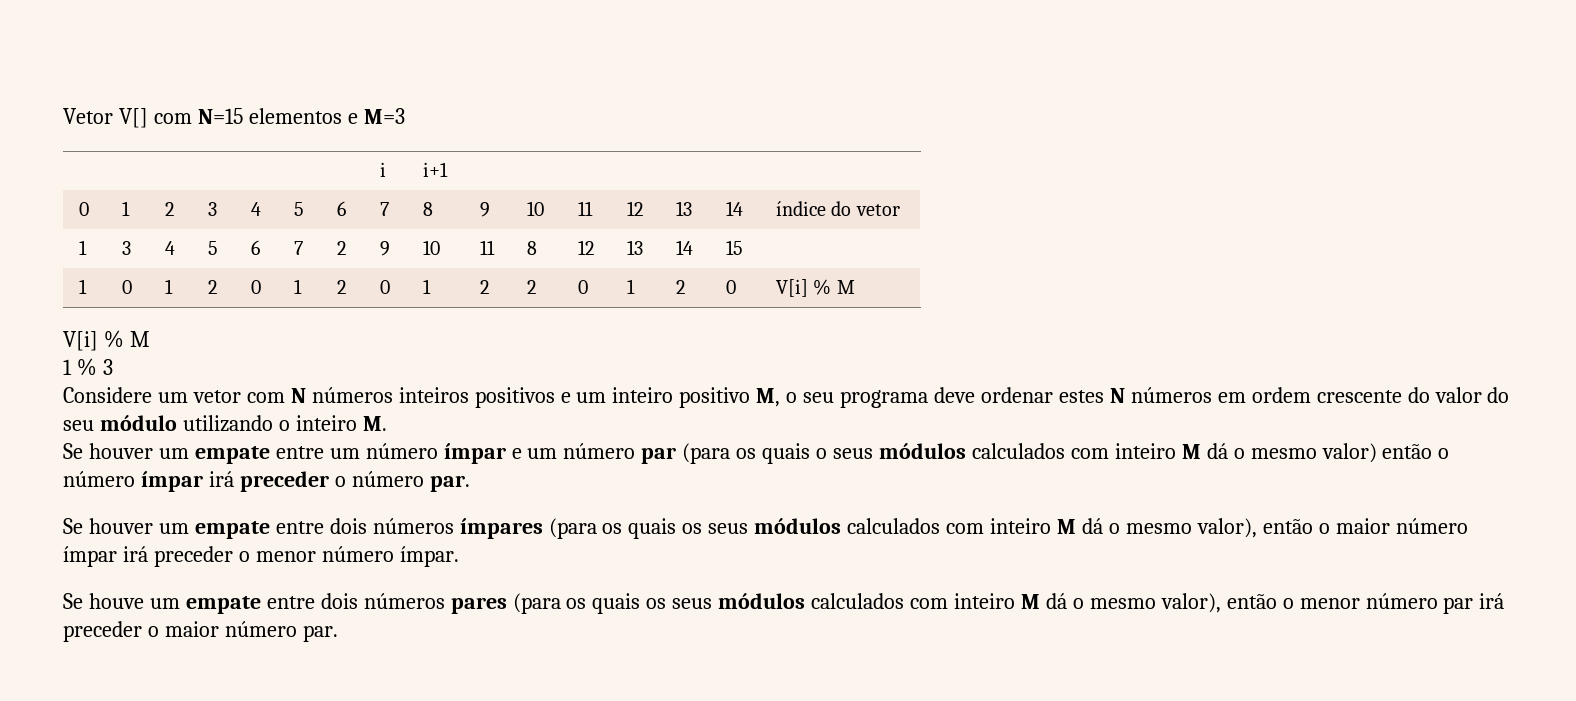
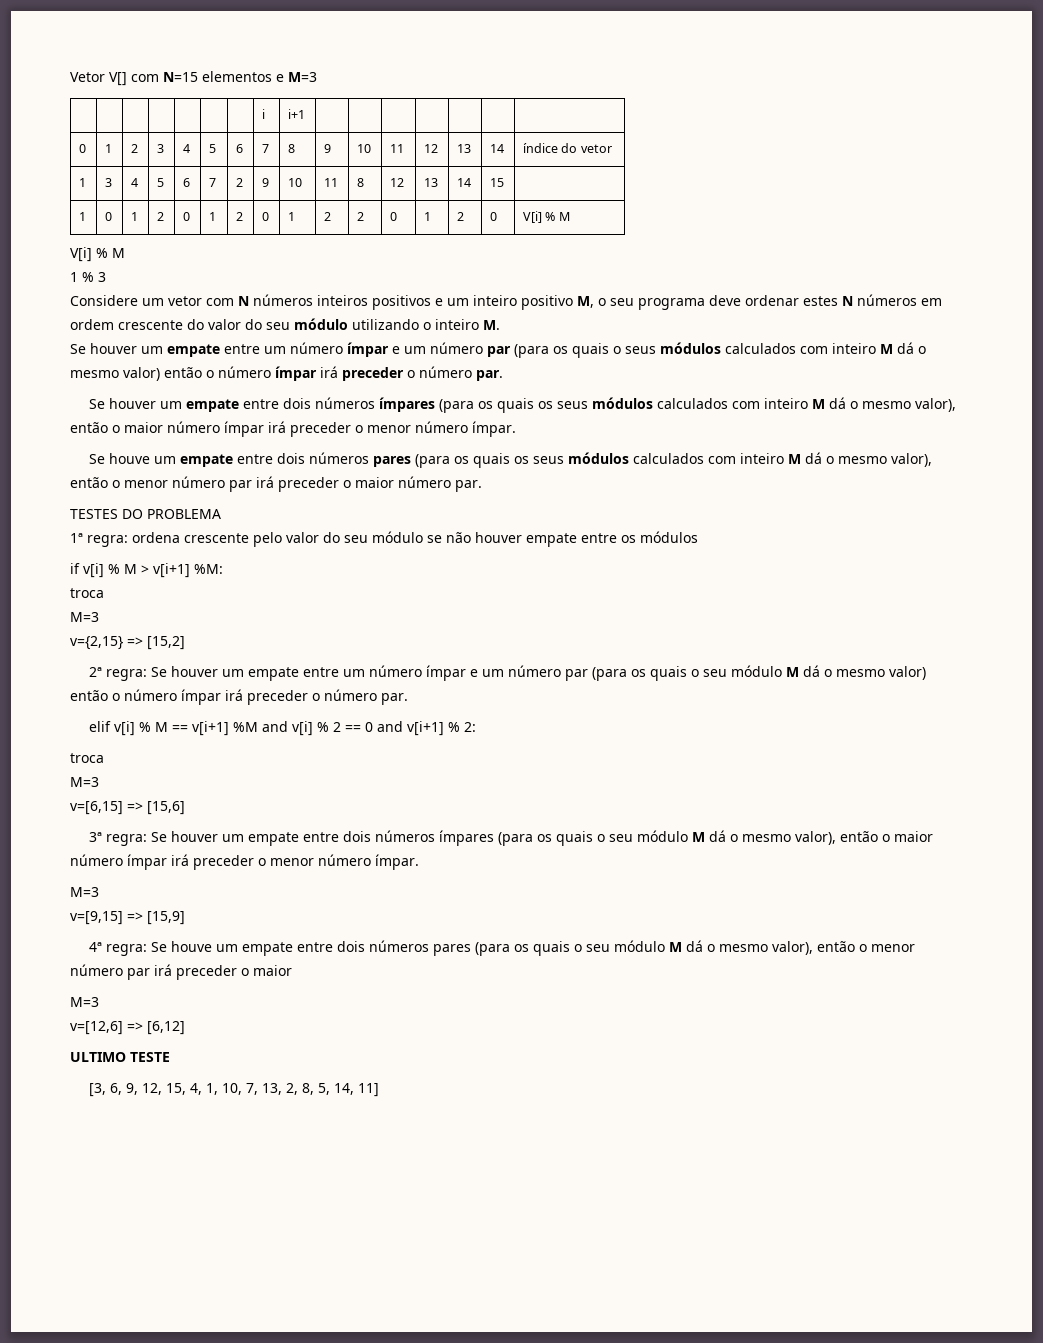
(338, 633) none -> [70,509,221,519] [70,531,698,547] [70,563,223,578] [70,588,104,598] [70,612,99,622] [70,636,185,650] [89,665,927,681] [70,689,408,705] [89,721,477,736] [70,753,104,763] [70,777,99,787] [70,801,185,815] [89,830,934,846] [70,854,419,870] [70,887,99,897] [70,911,185,925] [89,940,916,956] [70,964,292,980] [70,997,99,1007] [70,1021,185,1035] [70,1052,170,1062] [89,1083,380,1097] // TESTES DO PROBLEMA // 1ª regra: ordena crescente pelo valor do seu módulo se não houver empate entre os módulos // if v[i] % M > v[i+1] %M: // troca // M=3 // v={2,15} => [15,2] // 2ª regra: Se houver um empate entre um número ímpar e um número par (para os quais o seu módulo M dá o mesmo valor) então o número ímpar irá preceder o número par. // elif v[i] % M == v[i+1] %M and v[i] % 2 == 0 and v[i+1] % 2: // troca // M=3 // v=[6,15] => [15,6] // 3ª regra: Se houver um empate entre dois números ímpares (para os quais o seu módulo M dá o mesmo valor), então o maior número ímpar irá preceder o menor número ímpar. // M=3 // v=[9,15] => [15,9] // 4ª regra: Se houve um empate entre dois números pares (para os quais o seu módulo M dá o mesmo valor), então o menor número par irá preceder o maior // M=3 // v=[12,6] => [6,12] // ULTIMO TESTE // [3, 6, 9, 12, 15, 4, 1, 10, 7, 13, 2, 8, 5, 14, 11]

